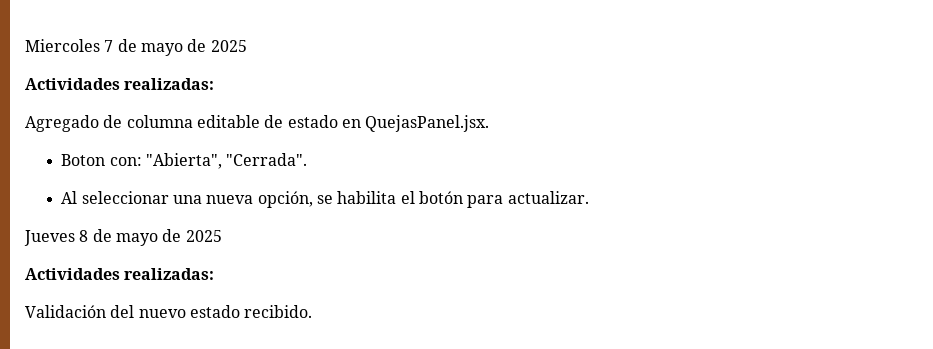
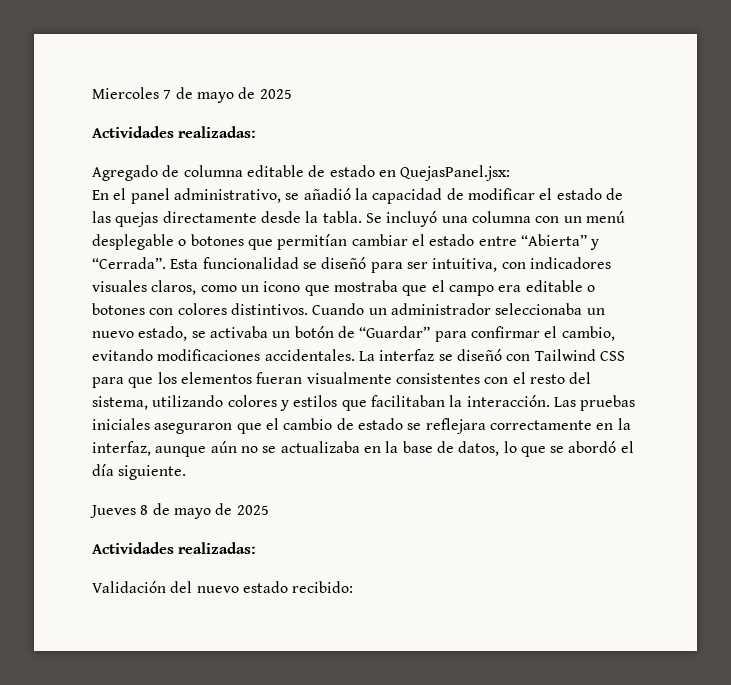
[365,115,490,132] [61,153,308,169] [61,191,589,208] QuejasPanel.jsx. // Boton con: "Abierta", "Cerrada". // Al seleccionar una nueva opción, se habilita el botón para actualizar. -> [400,165,511,181] [92,188,623,204] [92,211,625,227] [92,234,600,250] [92,257,611,273] [92,280,595,296] [92,303,605,315] [92,326,615,342] [92,349,625,361] [92,372,592,388] [92,395,636,411] [92,418,631,434] [92,441,634,457] [92,464,187,480] QuejasPanel.jsx: // En el panel administrativo, se añadió la capacidad de modificar el estado de las quejas directamente desde la tabla. Se incluyó una columna con un menú desplegable o botones que permitían cambiar el estado entre “Abierta” y “Cerrada”. Esta funcionalidad se diseñó para ser intuitiva, con indicadores visuales claros, como un icono que mostraba que el campo era editable o botones con colores distintivos. Cuando un administrador seleccionaba un nuevo estado, se activaba un botón de “Guardar” para confirmar el cambio, evitando modificaciones accidentales. La interfaz se diseñó con Tailwind CSS para que los elementos fueran visualmente consistentes con el resto del sistema, utilizando colores y estilos que facilitaban la interacción. Las pruebas iniciales aseguraron que el cambio de estado se reflejara correctamente en la interfaz, aunque aún no se actualizaba en la base de datos, lo que se abordó el día siguiente.
[244,305,313,318] recibido. -> [292,581,354,593] recibido:

